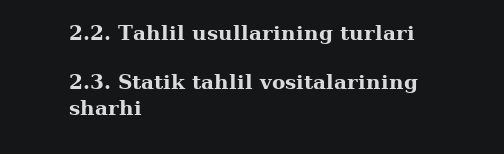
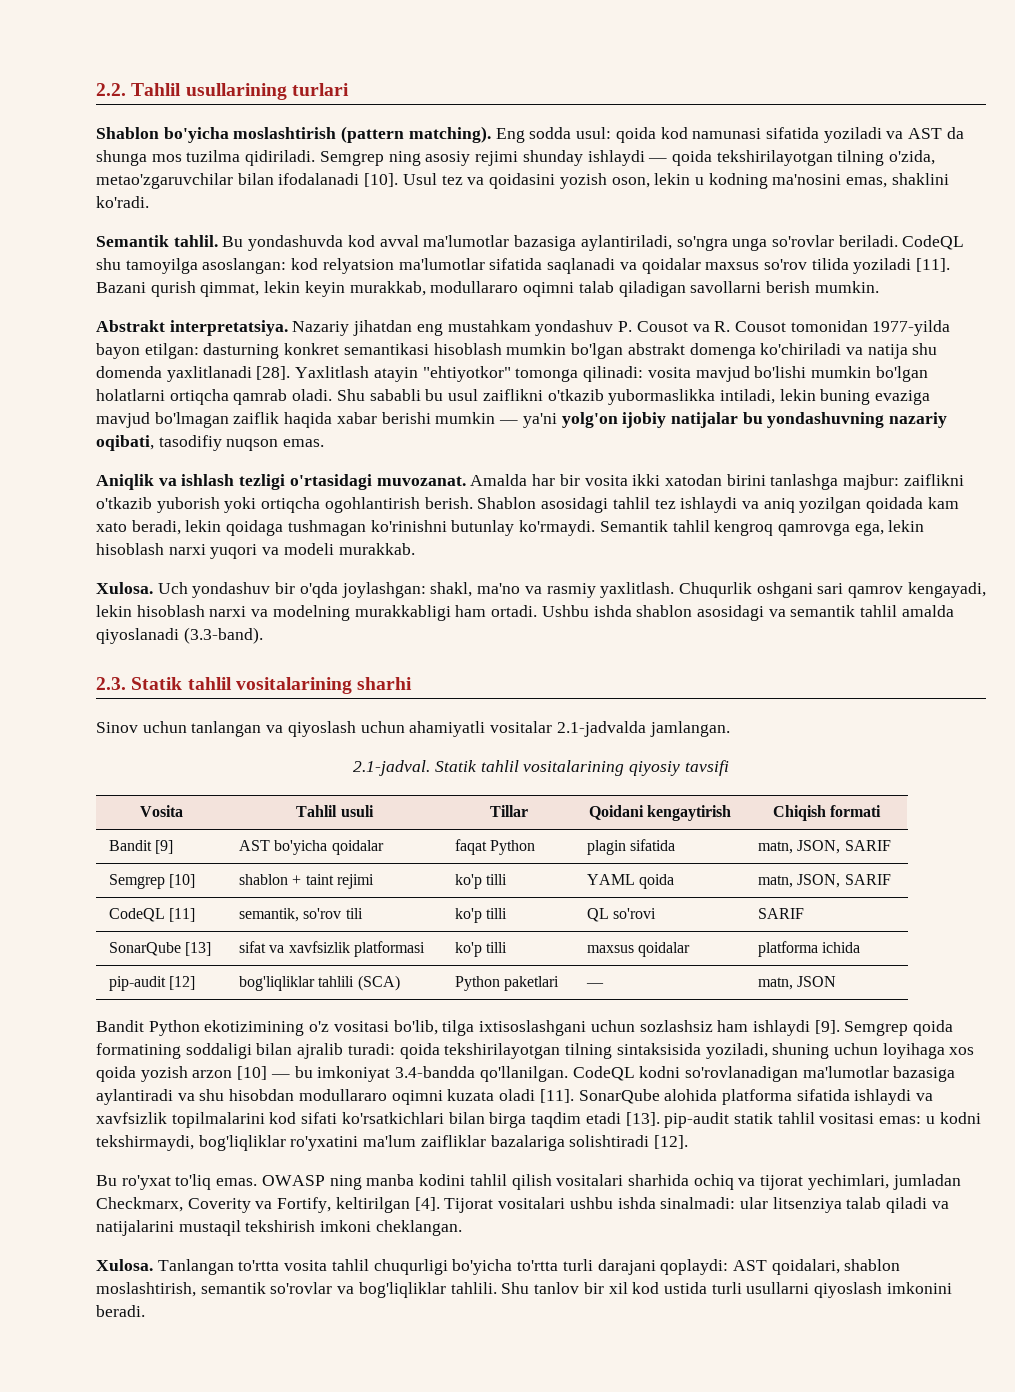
(415, 32) none -> [96,126,964,143] [96,150,936,166] [96,173,949,189] [96,196,149,208] [96,235,965,251] [96,258,951,274] [96,281,879,297] [96,320,951,336] [96,343,938,359] [96,366,928,382] [96,389,931,405] [96,412,948,428] [96,435,325,451] [96,474,964,490] [96,497,959,513] [96,520,925,536] [96,543,415,559] [96,582,986,598] [96,605,954,621] [96,627,263,644] // Shablon bo'yicha moslashtirish (pattern matching). Eng sodda usul: qoida kod namunasi sifatida yoziladi va AST da shunga mos tuzilma qidiriladi. Semgrep ning asosiy rejimi shunday ishlaydi — qoida tekshirilayotgan tilning o'zida, metao'zgaruvchilar bilan ifodalanadi [10]. Usul tez va qoidasini yozish oson, lekin u kodning ma'nosini emas, shaklini ko'radi. // Semantik tahlil. Bu yondashuvda kod avval ma'lumotlar bazasiga aylantiriladi, so'ngra unga so'rovlar beriladi. CodeQL shu tamoyilga asoslangan: kod relyatsion ma'lumotlar sifatida saqlanadi va qoidalar maxsus so'rov tilida yoziladi [11]. Bazani qurish qimmat, lekin keyin murakkab, modullararo oqimni talab qiladigan savollarni berish mumkin. // Abstrakt interpretatsiya. Nazariy jihatdan eng mustahkam yondashuv P. Cousot va R. Cousot tomonidan 1977-yilda bayon etilgan: dasturning konkret semantikasi hisoblash mumkin bo'lgan abstrakt domenga ko'chiriladi va natija shu domenda yaxlitlanadi [28]. Yaxlitlash atayin "ehtiyotkor" tomonga qilinadi: vosita mavjud bo'lishi mumkin bo'lgan holatlarni ortiqcha qamrab oladi. Shu sababli bu usul zaiflikni o'tkazib yubormaslikka intiladi, lekin buning evaziga mavjud bo'lmagan zaiflik haqida xabar berishi mumkin — ya'ni yolg'on ijobiy natijalar bu yondashuvning nazariy oqibati, tasodifiy nuqson emas. // Aniqlik va ishlash tezligi o'rtasidagi muvozanat. Amalda har bir vosita ikki xatodan birini tanlashga majbur: zaiflikni o'tkazib yuborish yoki ortiqcha ogohlantirish berish. Shablon asosidagi tahlil tez ishlaydi va aniq yozilgan qoidada kam xato beradi, lekin qoidaga tushmagan ko'rinishni butunlay ko'rmaydi. Semantik tahlil kengroq qamrovga ega, lekin hisoblash narxi yuqori va modeli murakkab. // Xulosa. Uch yondashuv bir o'qda joylashgan: shakl, ma'no va rasmiy yaxlitlash. Chuqurlik oshgani sari qamrov kengayadi, lekin hisoblash narxi va modelning murakkabligi ham ortadi. Ushbu ishda shablon asosidagi va semantik tahlil amalda qiyoslanadi (3.3-band).
(142, 107) none -> [96,721,730,737] [353,760,729,776] [140,805,183,817] [296,805,374,817] [489,805,528,817] [588,805,732,821] [772,805,882,821] [109,840,174,854] [239,840,384,855] [455,839,536,855] [587,839,676,855] [758,840,891,854] [109,874,196,889] [239,874,375,889] [455,874,508,889] [587,874,675,889] [758,874,891,888] [109,908,196,922] [239,908,363,922] [455,908,508,923] [587,908,657,922] [758,908,805,919] [109,942,212,956] [239,941,426,957] [455,942,508,957] [587,942,691,957] [758,941,861,957] [109,976,196,991] [239,975,400,991] [455,976,560,991] [586,983,605,987] [758,976,837,990] [96,1020,954,1036] [96,1043,975,1059] [96,1066,956,1082] [96,1089,934,1105] [96,1112,981,1128] [96,1135,689,1151] [96,1174,961,1190] [96,1197,949,1213] [96,1220,462,1236] [96,1259,901,1275] [96,1282,952,1298] [96,1305,145,1317] // Sinov uchun tanlangan va qiyoslash uchun ahamiyatli vositalar 2.1-jadvalda jamlangan. // 2.1-jadval. Statik tahlil vositalarining qiyosiy tavsifi // Vosita | Tahlil usuli | Tillar | Qoidani kengaytirish | Chiqish formati // Bandit [9] | AST bo'yicha qoidalar | faqat Python | plagin sifatida | matn, JSON, SARIF // Semgrep [10] | shablon + taint rejimi | ko'p tilli | YAML qoida | matn, JSON, SARIF // CodeQL [11] | semantik, so'rov tili | ko'p tilli | QL so'rovi | SARIF // SonarQube [13] | sifat va xavfsizlik platformasi | ko'p tilli | maxsus qoidalar | platforma ichida // pip-audit [12] | bog'liqliklar tahlili (SCA) | Python paketlari | — | matn, JSON // Bandit Python ekotizimining o'z vositasi bo'lib, tilga ixtisoslashgani uchun sozlashsiz ham ishlaydi [9]. Semgrep qoida formatining soddaligi bilan ajralib turadi: qoida tekshirilayotgan tilning sintaksisida yoziladi, shuning uchun loyihaga xos qoida yozish arzon [10] — bu imkoniyat 3.4-bandda qo'llanilgan. CodeQL kodni so'rovlanadigan ma'lumotlar bazasiga aylantiradi va shu hisobdan modullararo oqimni kuzata oladi [11]. SonarQube alohida platforma sifatida ishlaydi va xavfsizlik topilmalarini kod sifati ko'rsatkichlari bilan birga taqdim etadi [13]. pip-audit statik tahlil vositasi emas: u kodni tekshirmaydi, bog'liqliklar ro'yxatini ma'lum zaifliklar bazalariga solishtiradi [12]. // Bu ro'yxat to'liq emas. OWASP ning manba kodini tahlil qilish vositalari sharhida ochiq va tijorat yechimlari, jumladan Checkmarx, Coverity va Fortify, keltirilgan [4]. Tijorat vositalari ushbu ishda sinalmadi: ular litsenziya talab qiladi va natijalarini mustaqil tekshirish imkoni cheklangan. // Xulosa. Tanlangan to'rtta vosita tahlil chuqurligi bo'yicha to'rtta turli darajani qoplaydi: AST qoidalari, shablon moslashtirish, semantik so'rovlar va bog'liqliklar tahlili. Shu tanlov bir xil kod ustida turli usullarni qiyoslash imkonini beradi.

